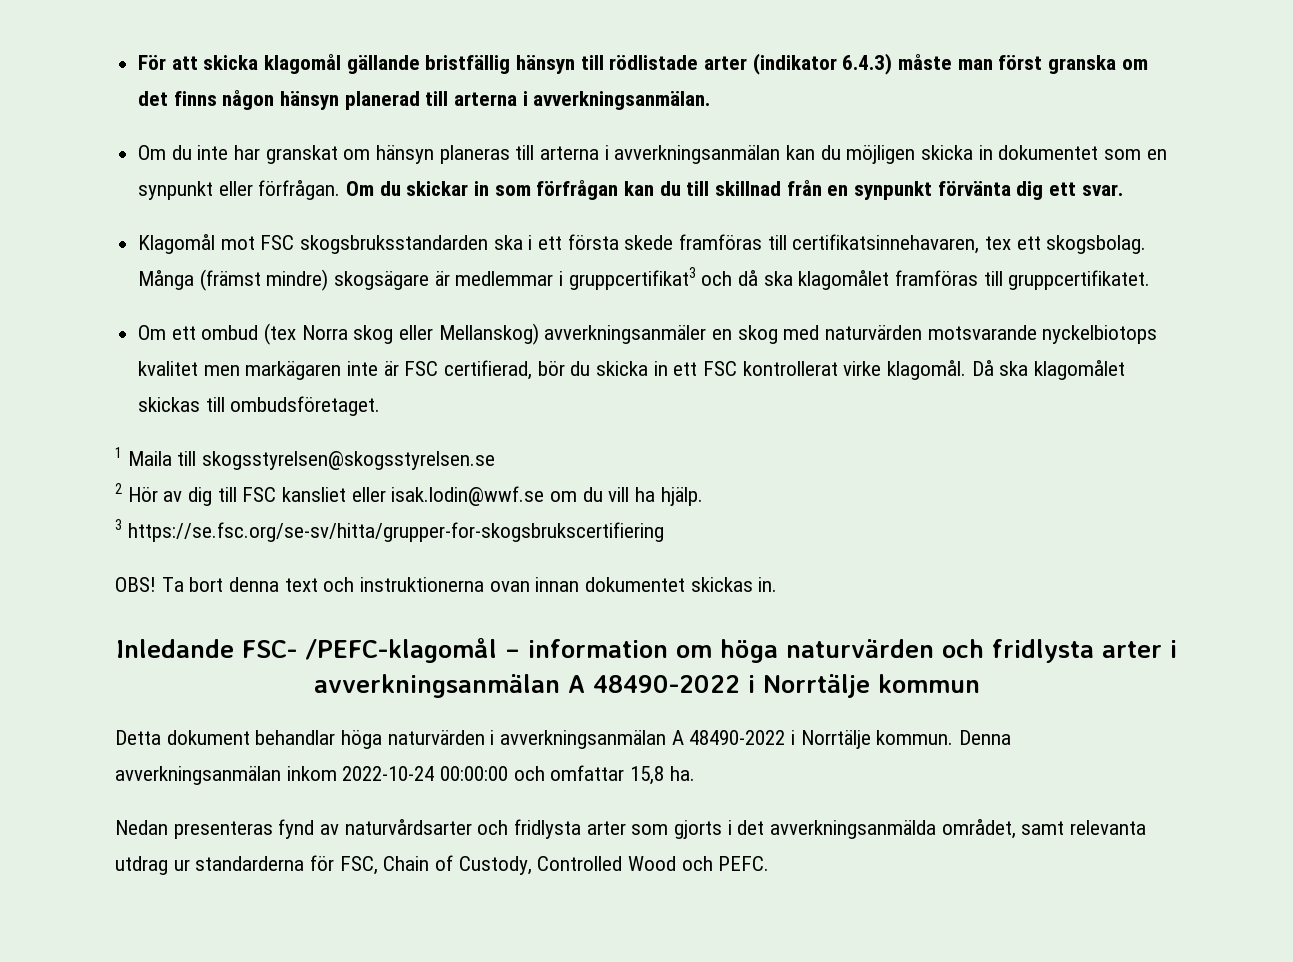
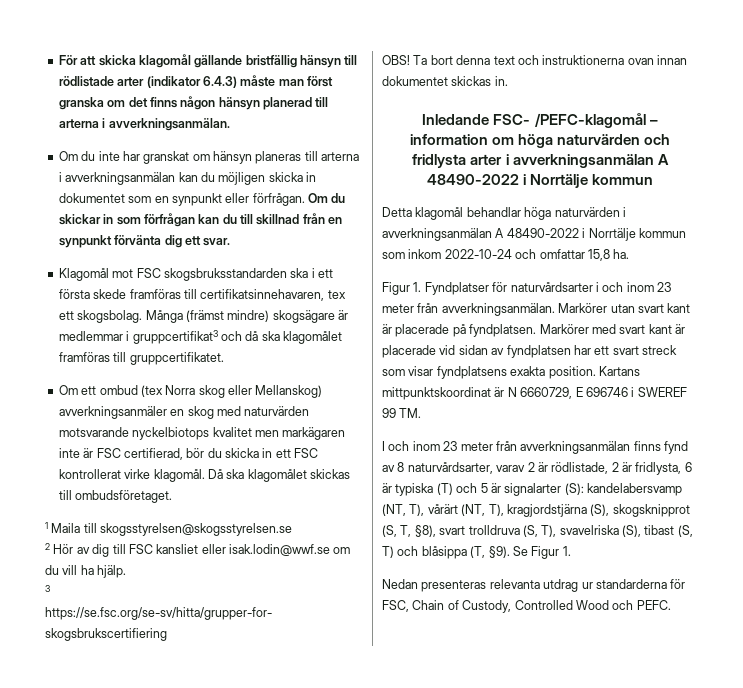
[166,730,250,745] dokument -> [415,207,464,220] klagomål
[876,730,1012,745] [115,766,281,785] kommun. Denna avverkningsanmälan -> [638,228,686,238] [382,252,405,259] kommun som
[440,766,509,781] 00:00:00 -> (512, 254) none
[115,819,1065,839] Nedan presenteras fynd av naturvårdsarter och fridlysta arter som gjorts i det avverkningsanmälda området, samt -> [382,282,671,295] [382,303,691,316] [382,324,685,337] [382,345,677,358] [382,366,640,379] [382,387,687,400] [382,408,422,418] [382,441,688,454] [382,462,692,475] [382,483,682,496] [382,504,690,517] [382,525,693,537] [382,546,571,559] [382,579,487,592] Figur 1. Fyndplatser för naturvårdsarter i och inom 23 meter från avverkningsanmälan. Markörer utan svart kant är placerade på fyndplatsen. Markörer med svart kant är placerade vid sidan av fyndplatsen har ett svart streck som visar fyndplatsens exakta position. Kartans mittpunktskoordinat är N 6660729, E 696746 i SWEREF 99 TM. // I och inom 23 meter från avverkningsanmälan finns fynd av 8 naturvårdsarter, varav 2 är rödlistade, 2 är fridlysta, 6 är typiska (T) och 5 är signalarter (S): kandelabersvamp (NT, T), vårärt (NT, T), kragjordstjärna (S), skogsknipprot (S, T, §8), svart trolldruva (S, T), svavelriska (S), tibast (S, T) och blåsippa (T, §9). Se Figur 1. // Nedan presenteras

